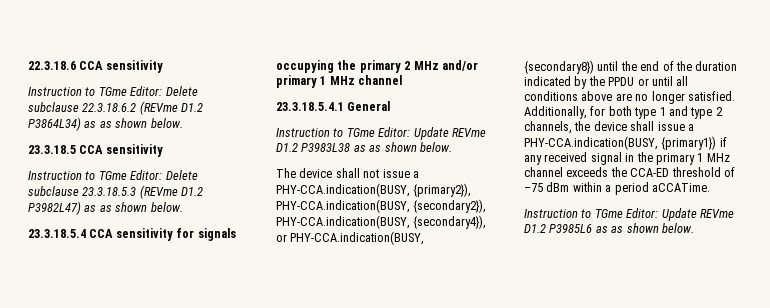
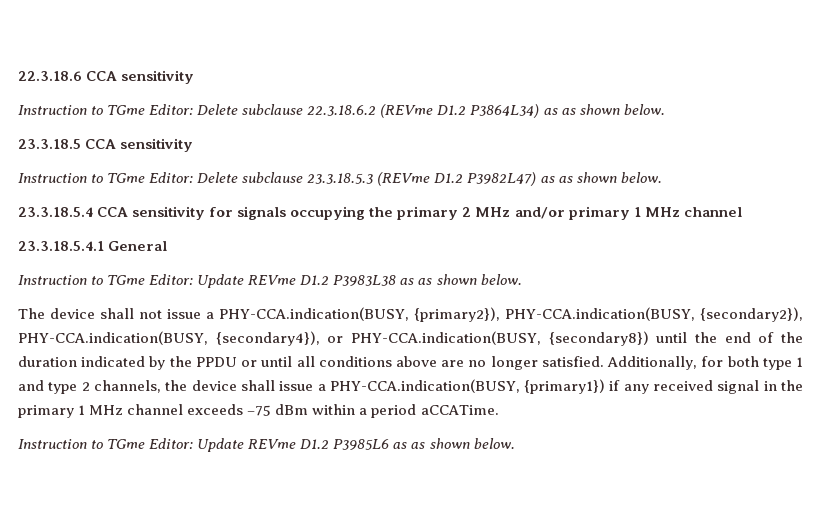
[610,167,735,177] the CCA-ED threshold of -> (244, 409) none

